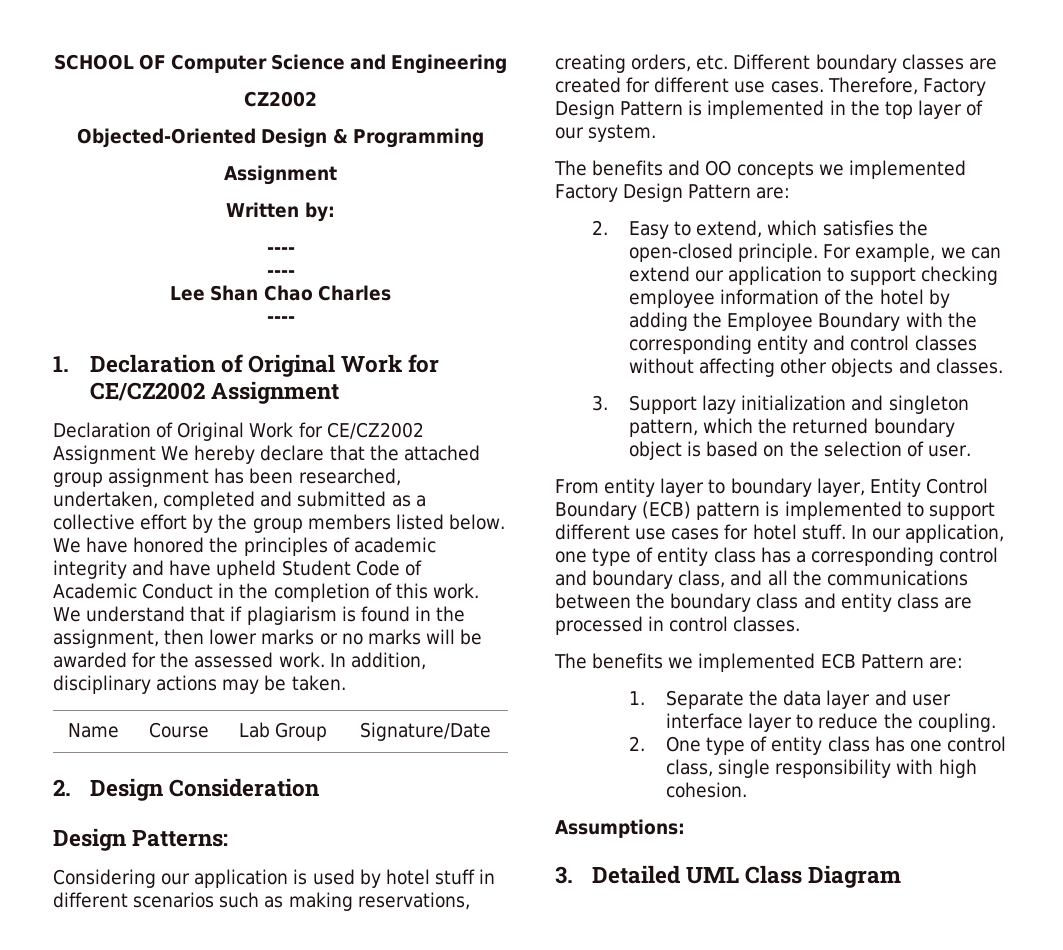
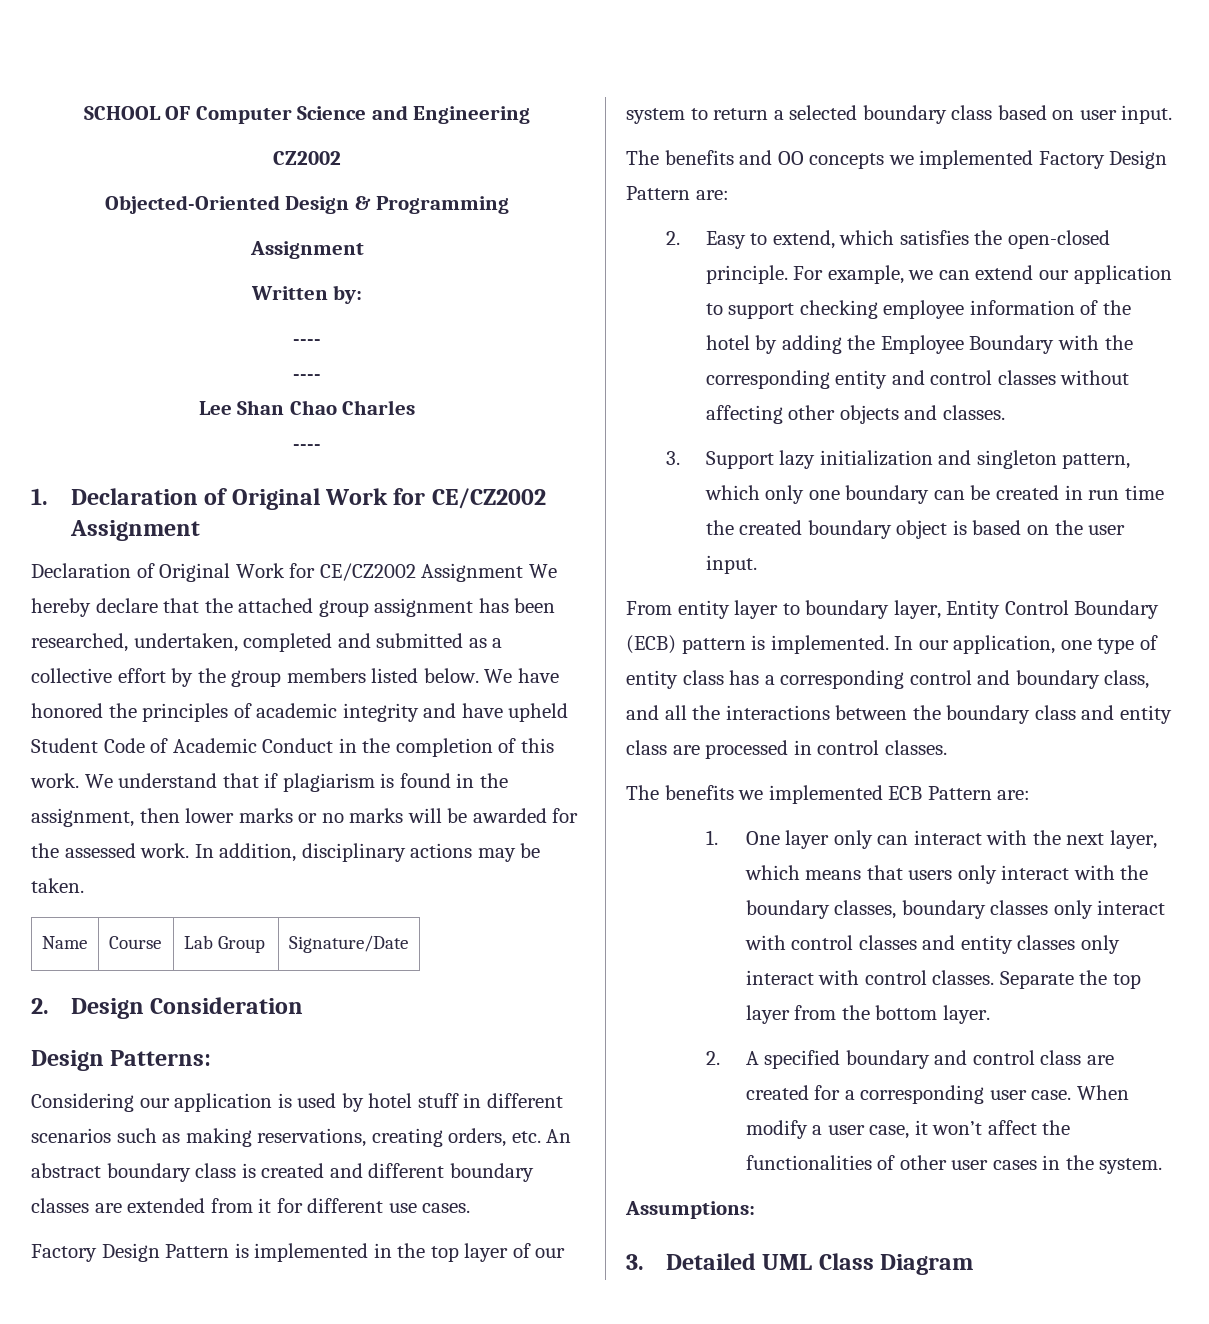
[733,54,997,73] [555,77,621,93] Different boundary classes are created -> [546,1129,572,1143] [31,1163,534,1182] [31,1198,272,1213] An abstract boundary class is created and different boundary classes are extended from it
[827,77,918,95] Therefore, -> (471, 1208) //
[588,124,657,142] system. -> [626,105,1173,124] system to return a selected boundary class based on user input.
[758,418,869,434] the returned -> [765,485,1164,504] [705,520,803,535] only one boundary can be created in run time the created
[823,441,971,457] selection of user. -> [1088,525,1126,535] [705,555,757,574] user input.
[784,501,995,520] [555,524,846,540] implemented to support different use cases for hotel stuff. -> [770,635,889,654] implemented.
[826,570,968,586] communications -> [725,705,830,720] interactions
[666,690,951,709] [666,713,996,732] [629,736,1006,755] [666,759,977,778] [666,782,748,798] Separate the data layer and user interface layer to reduce the coupling. // 2. One type of entity class has one control class, single responsibility with high cohesion. -> [745,830,1157,849] [744,865,1149,884] [745,900,1166,919] [744,935,1120,954] [745,970,1141,989] [745,1005,990,1024] [705,1050,1114,1069] [745,1085,1129,1104] [745,1120,1071,1139] [745,1155,1163,1174] One layer only can interact with the next layer, which means that users only interact with the boundary classes, boundary classes only interact with control classes and entity classes only interact with control classes. Separate the top layer from the bottom layer. // 2. A specified boundary and control class are created for a corresponding user case. When modify a user case, it won’t affect the functionalities of other user cases in the system.

